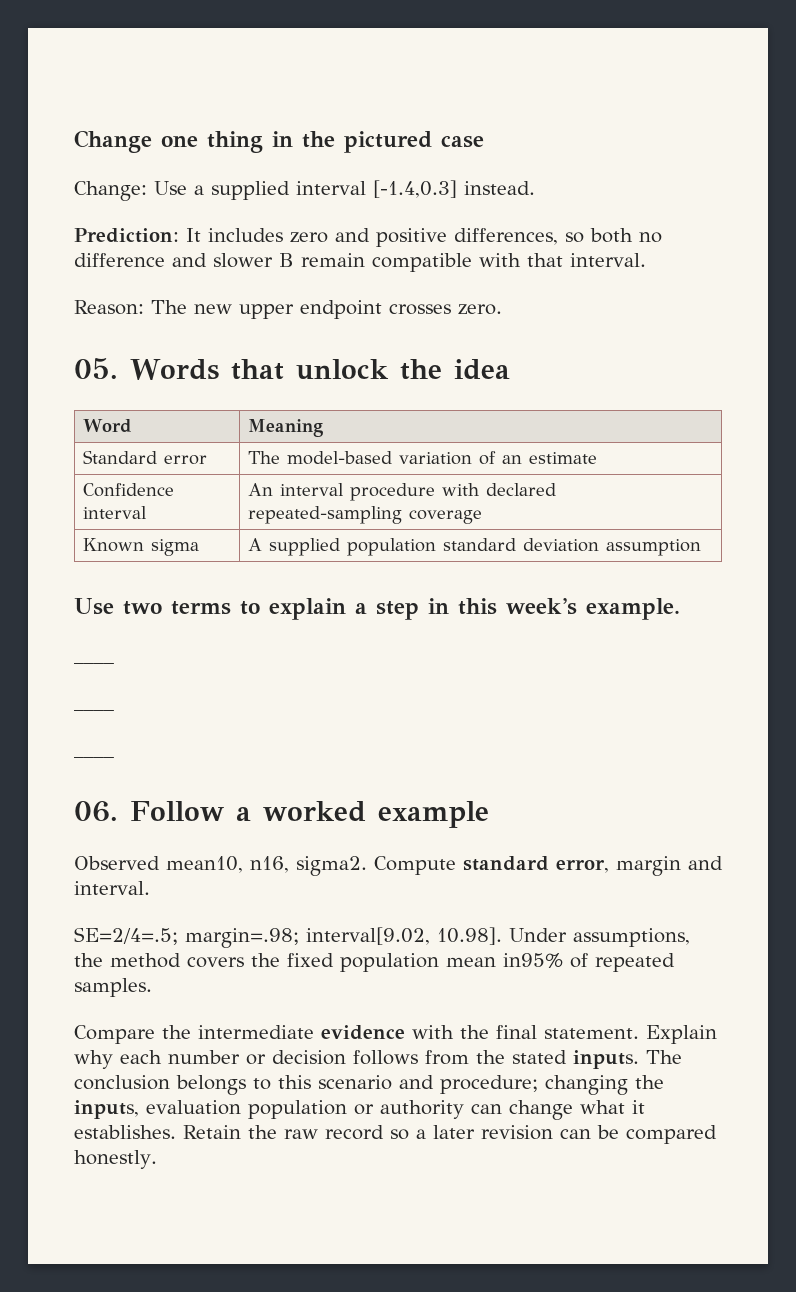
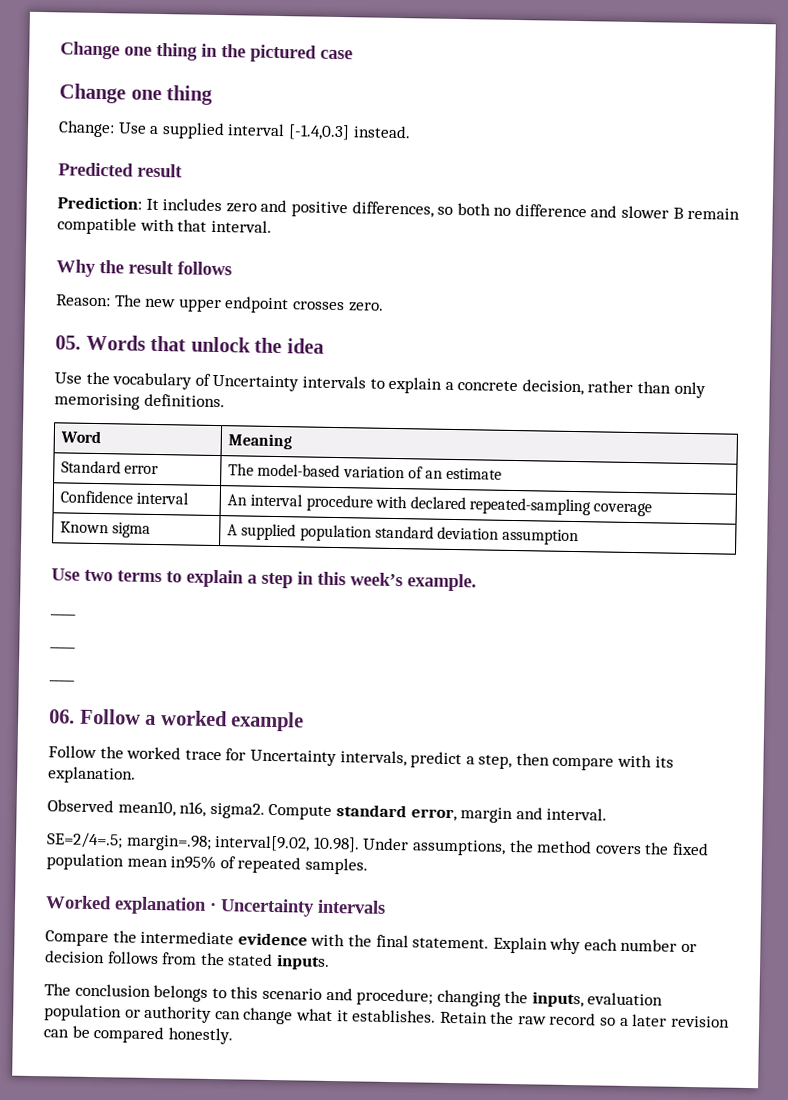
(484, 141) none -> [59,83,214,105] // Change one thing
(535, 188) none -> [58,162,183,178] // Predicted result
(646, 260) none -> [56,259,232,277] // Why the result follows
(510, 369) none -> [54,371,706,399] [54,393,225,410] // Use the vocabulary of Uncertainty intervals to explain a concrete decision, rather than only memorising definitions.
(489, 814) none -> [48,745,674,771] [48,766,136,784] // Follow the worked trace for Uncertainty intervals, predict a step, then compare with its explanation.
(152, 987) none -> [45,895,386,917] // Worked explanation · Uncertainty intervals
(639, 1059) none -> (330, 962) //

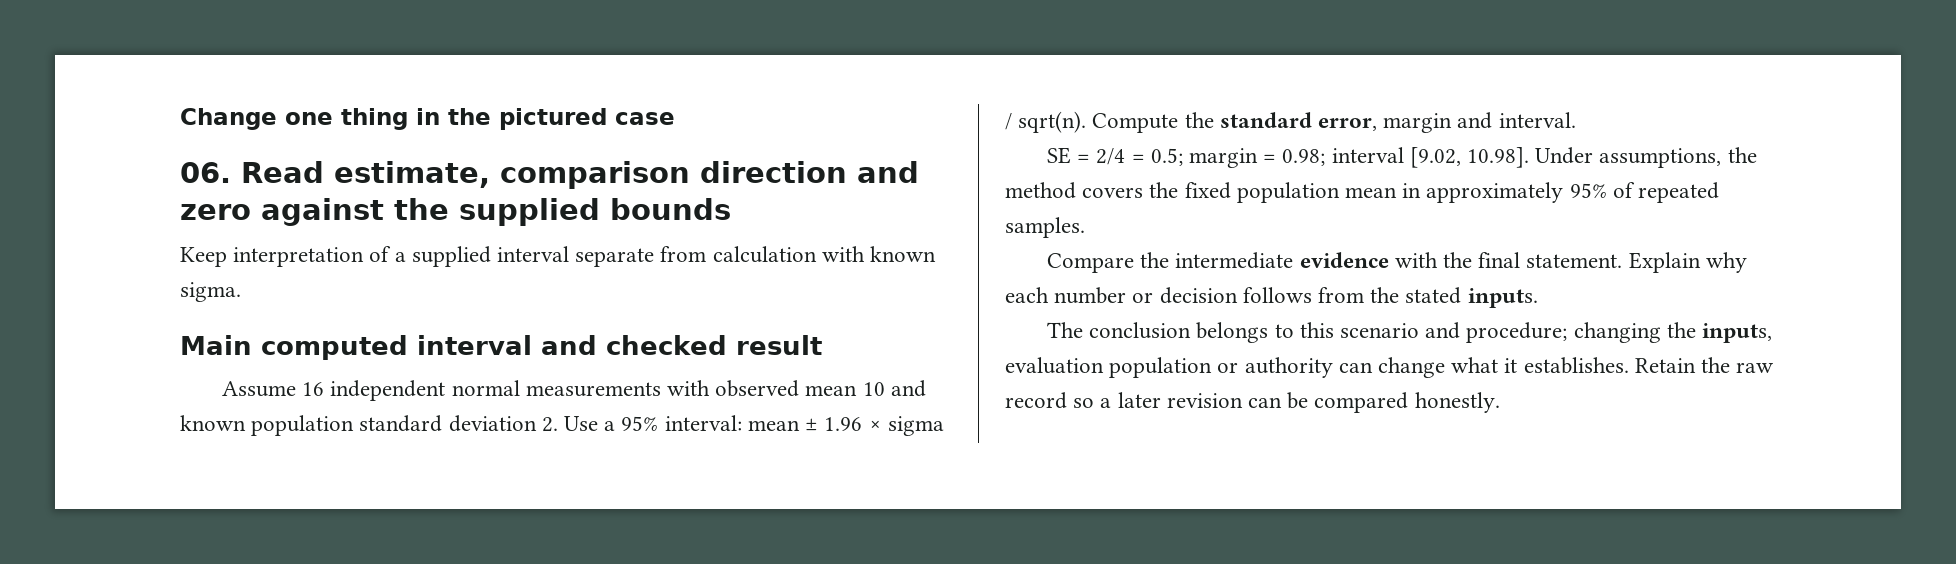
[59,83,214,105] [58,120,411,141] [58,162,183,178] [57,196,741,220] [57,217,272,235] [56,259,232,277] [56,294,384,314] [55,334,324,354] [54,371,706,399] [54,393,225,410] [60,430,102,444] [228,433,293,450] [61,460,160,475] [228,463,503,480] [60,490,190,505] [227,493,653,517] [60,521,152,538] [227,523,580,546] [51,568,477,592] [50,613,76,616] [50,646,76,649] [49,679,75,682] [49,708,305,732] [48,745,674,771] [48,766,136,784] [47,799,333,821] Change one thing // Change: Use a supplied interval [-1.4,0.3] instead. // Predicted result // Prediction: It includes zero and positive differences, so both no difference and slower B remain compatible with that interval. // Why the result follows // Reason: The new upper endpoint crosses zero. // 05. Words that unlock the idea // Use the vocabulary of Uncertainty intervals to explain a concrete decision, rather than only memorising definitions. // Word | Meaning // Standard error | The model-based variation of an estimate // Confidence interval | An interval procedure with declared repeated-sampling coverage // Known sigma | A supplied population standard deviation assumption // Use two terms to explain a step in this week’s example. // ____ // ____ // ____ // 06. Follow a worked example // Follow the worked trace for Uncertainty intervals, predict a step, then compare with its explanation. // Observed mean10, n16, sigma2. Compute -> [180,161,919,189] [180,198,731,226] [180,246,937,267] [180,282,241,302] [180,335,822,360] [221,380,926,401] [180,415,944,436] [1005,111,1214,133] 06. Read estimate, comparison direction and zero against the supplied bounds // Keep interpretation of a supplied interval separate from calculation with known sigma. // Main computed interval and checked result // Assume 16 independent normal measurements with observed mean 10 and known population standard deviation 2. Use a 95% interval: mean ± 1.96 × sigma / sqrt(n). Compute the
[46,832,311,852] SE=2/4=.5; margin=.98; interval[9.02, -> [1046,147,1461,168] SE = 2/4 = 0.5; margin = 0.98; interval [9.02,
[170,855,217,871] in95% -> [1402,182,1607,203] in approximately 95%
[45,895,386,917] // Worked explanation · Uncertainty intervals -> (1085, 227) none

